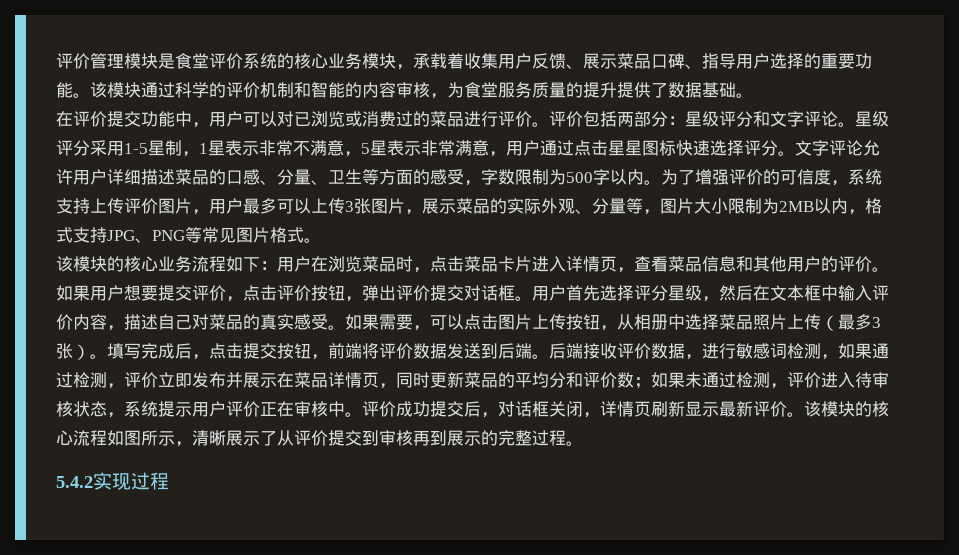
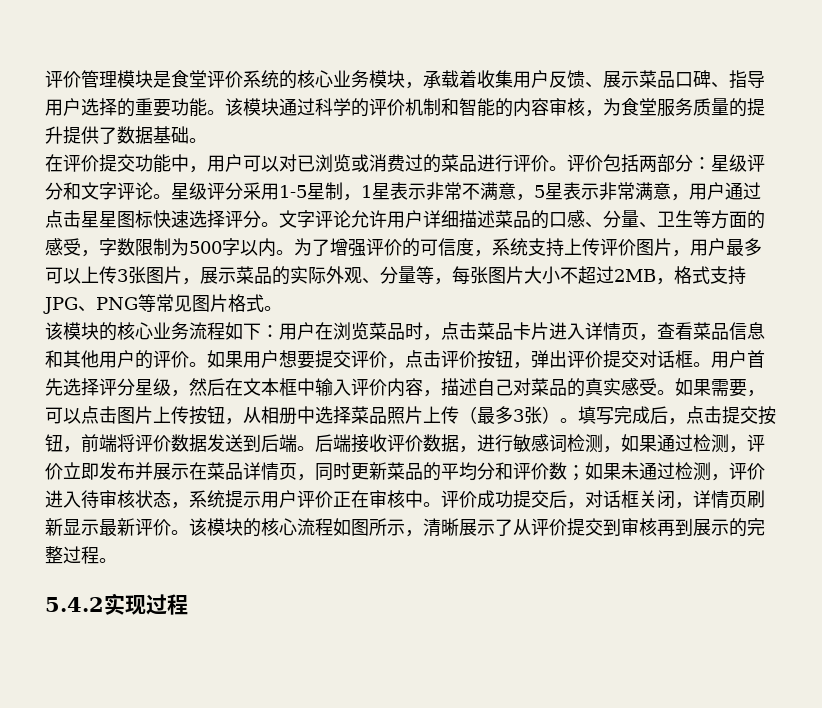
(660, 212) none -> [452,266,488,285] 每张
[728,198,848,214] 限制为2MB以内 -> [560,266,656,284] 不超过2MB

